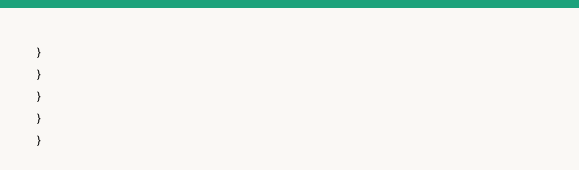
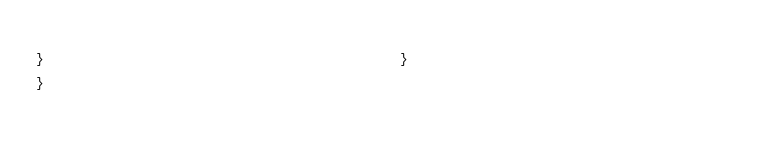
[37,47,41,58] [37,69,41,80] [37,91,41,102] [37,113,41,124] [37,135,41,146] } // } // } // } // } -> [36,53,44,66] [36,77,44,90] [400,53,408,66] } // } // }

